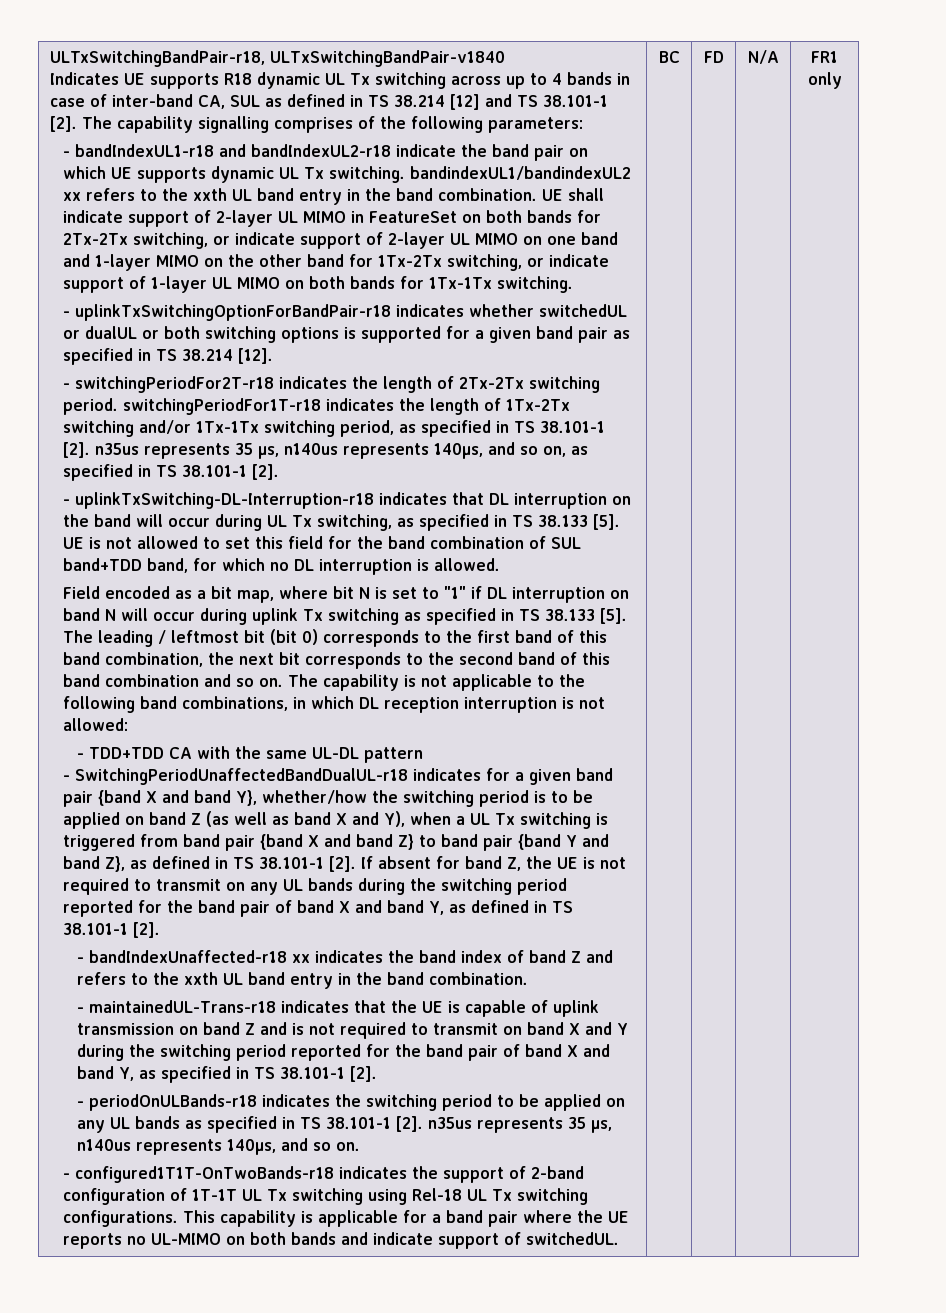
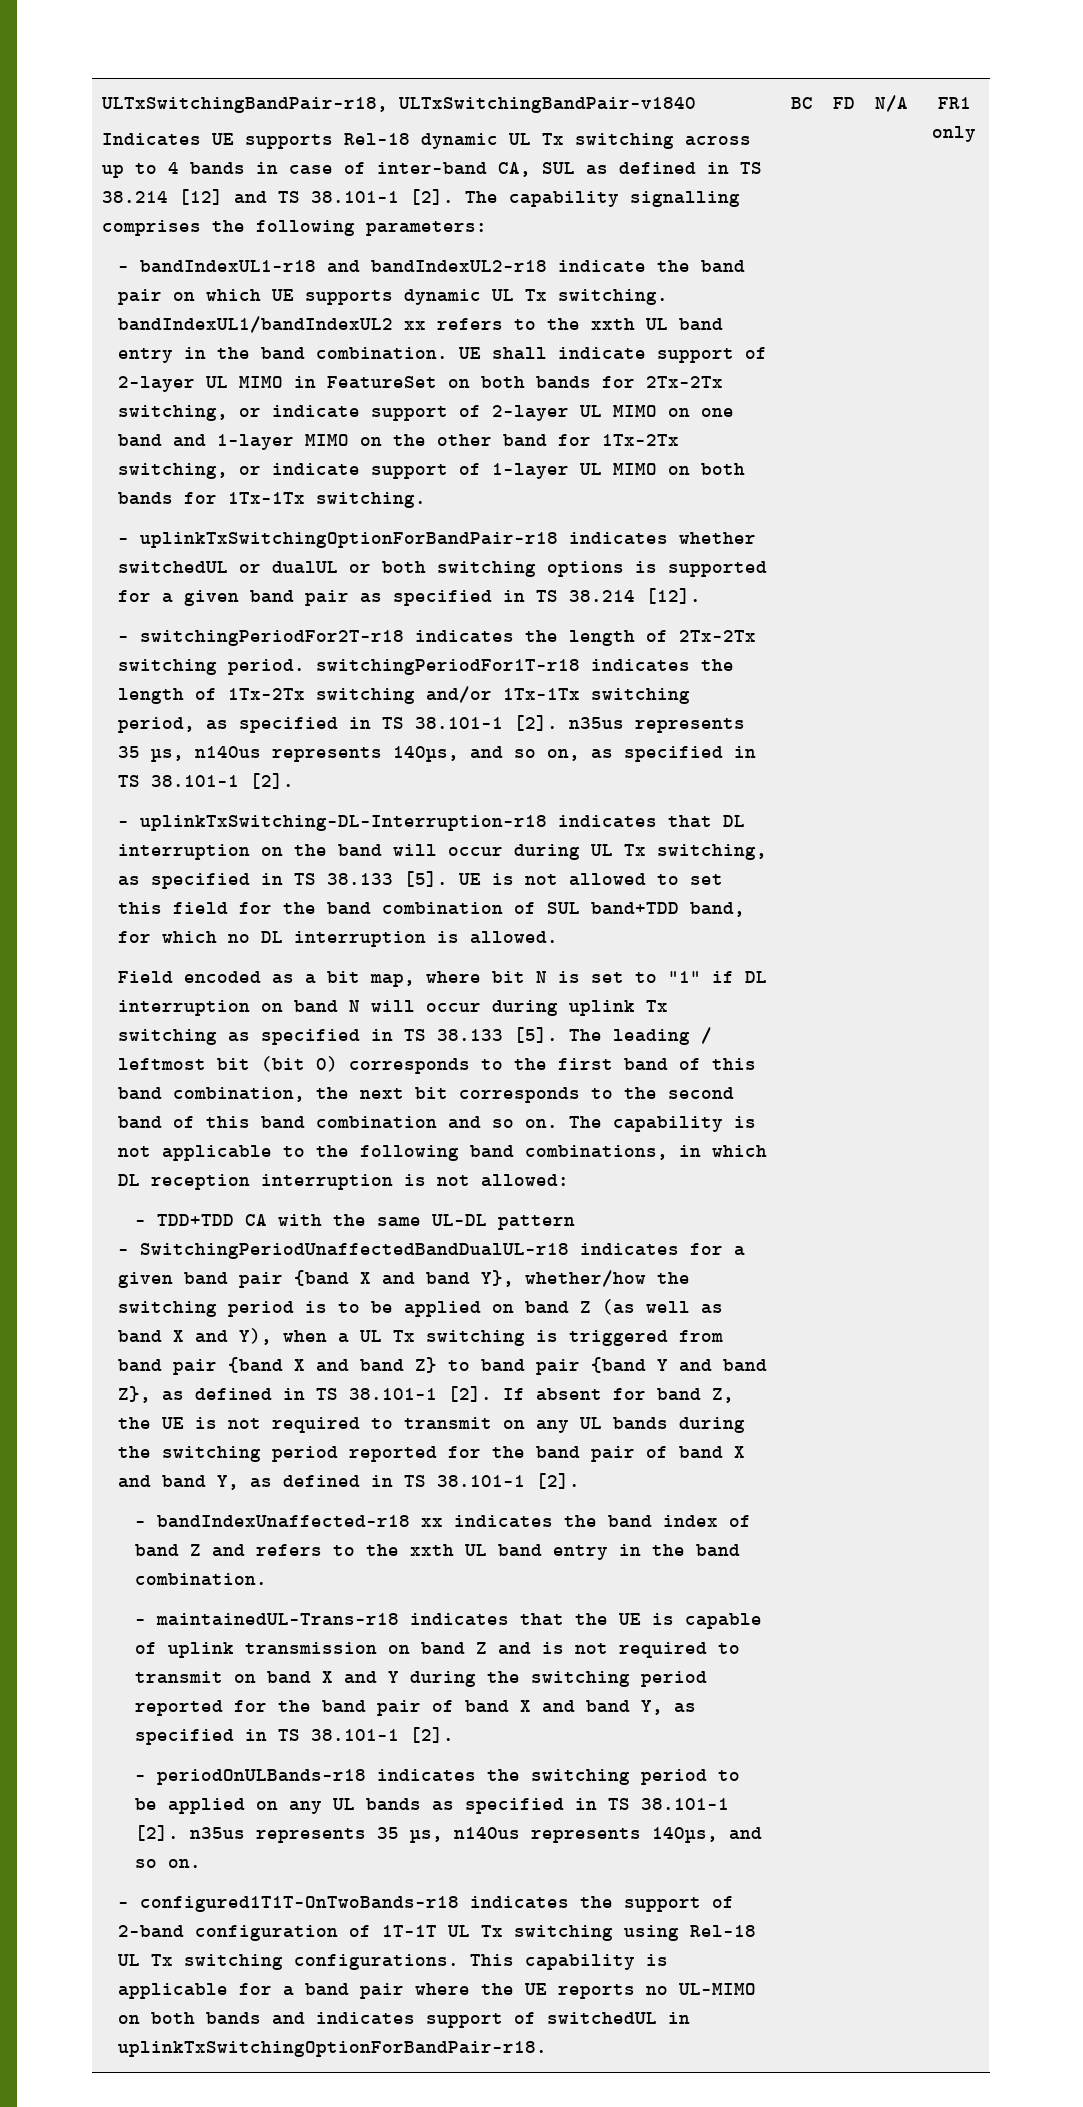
[223,73,252,85] R18 -> [343,133,410,145] Rel-18
[357,116,375,129] of -> (201, 228) none
[410,166,632,180] bandindexUL1/bandindexUL2 -> [118,316,394,333] bandIndexUL1/bandIndexUL2
[373,1232,620,1249] indicate support of switchedUL. -> [316,2012,691,2028] [118,2041,548,2057] indicates support of switchedUL in uplinkTxSwitchingOptionForBandPair-r18.

